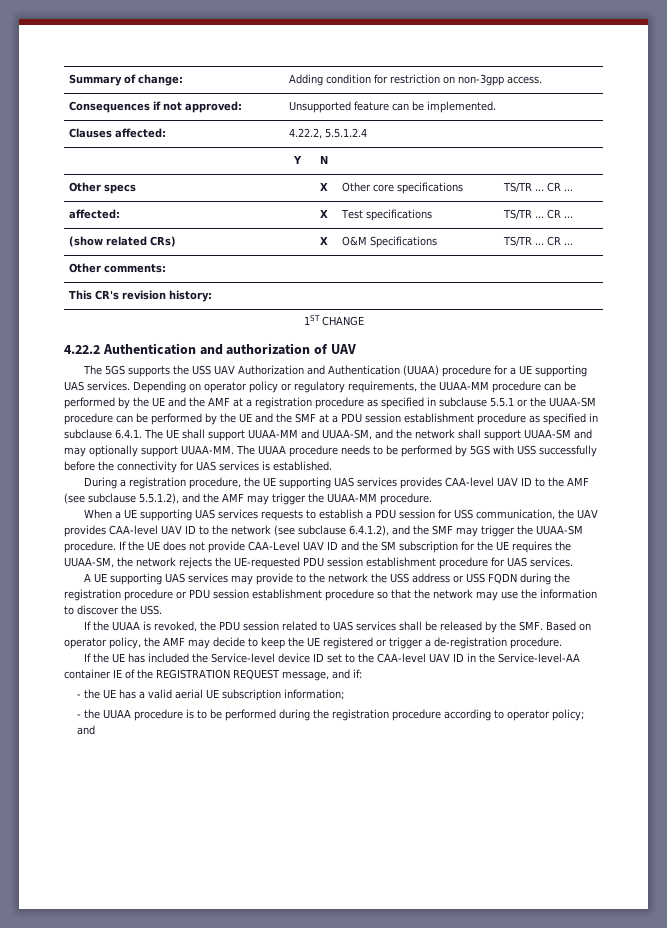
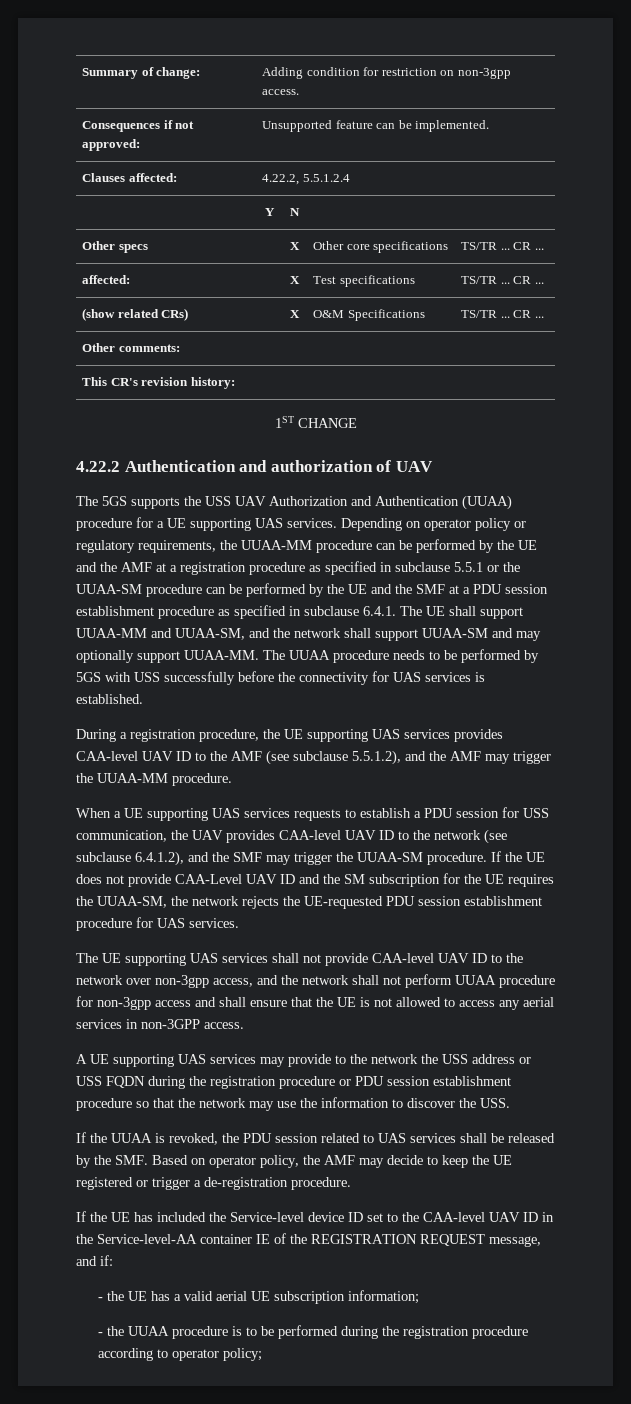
(573, 562) none -> [76,953,523,966] [76,974,555,988] [76,996,554,1010] [76,1019,244,1029] // The UE supporting UAS services shall not provide CAA-level UAV ID to the network over non-3gpp access, and the network shall not perform UUAA procedure for non-3gpp access and shall ensure that the UE is not allowed to access any aerial services in non-3GPP access.
[76,725,95,735] and -> (263, 1354) none

